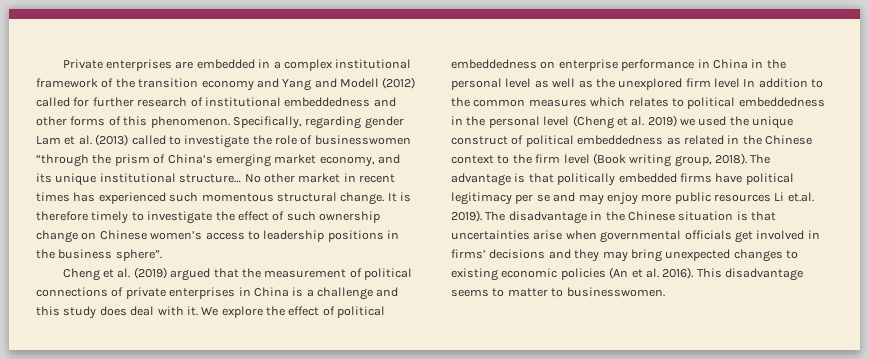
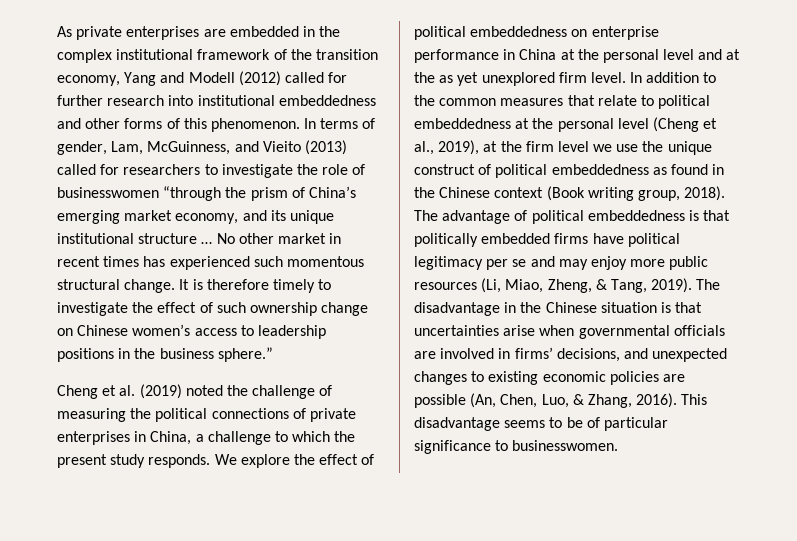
[62,59,103,69] Private -> [57,26,123,40] As private
[273,61,281,69] a -> [319,26,341,37] the
[201,78,279,91] economy and -> [57,75,120,86] economy,
[190,97,203,107] of -> [168,95,194,106] into
[232,116,404,129] [36,134,166,146] Specifically, regarding gender Lam et al. (2013) called -> [304,118,376,129] [57,140,347,155] [57,164,201,175] In terms of gender, Lam, McGuinness, and Vieito (2013) called for researchers
[179,174,242,183] structure… -> [138,233,213,244] structure …
[115,249,162,261] sphere”. -> [217,347,273,362] sphere.”
[170,268,362,281] argued that the measurement of -> [185,385,333,399] [57,408,152,422] noted the challenge of measuring the
[253,287,399,300] [36,306,198,319] China is a challenge and this study does deal with it. -> [150,431,356,445] [57,454,211,468] China, a challenge to which the present study responds.
[751,59,786,69] [451,78,615,90] in the personal level as well as the -> [560,49,741,63] [414,72,479,86] at the personal level and at the as yet
[714,78,740,88] level -> [590,72,626,83] level.
[590,97,669,107] which relates -> [567,95,637,106] that relate
[451,116,463,125] in -> [515,118,530,129] at
[631,115,727,127] al. 2019) we used -> [414,140,639,155] al., 2019), at the firm level we use
[683,135,724,145] related -> [670,164,708,175] found
[497,154,590,164] to the firm level -> (544, 192) none
(511, 179) none -> [514,210,685,224] of political embeddedness
[774,192,814,202] Li et.al. -> [481,278,647,293] (Li, Miao, Zheng, & Tang,
[734,231,753,243] get -> [414,351,436,359] are
[489,249,662,262] decisions and they may bring -> [556,348,648,362] decisions, and
[609,267,659,279] (An et al. -> [662,374,685,382] [414,393,632,408] are possible (An, Chen, Luo, & Zhang,
[507,288,548,297] matter -> [566,417,668,431] [414,440,491,454] be of particular significance

